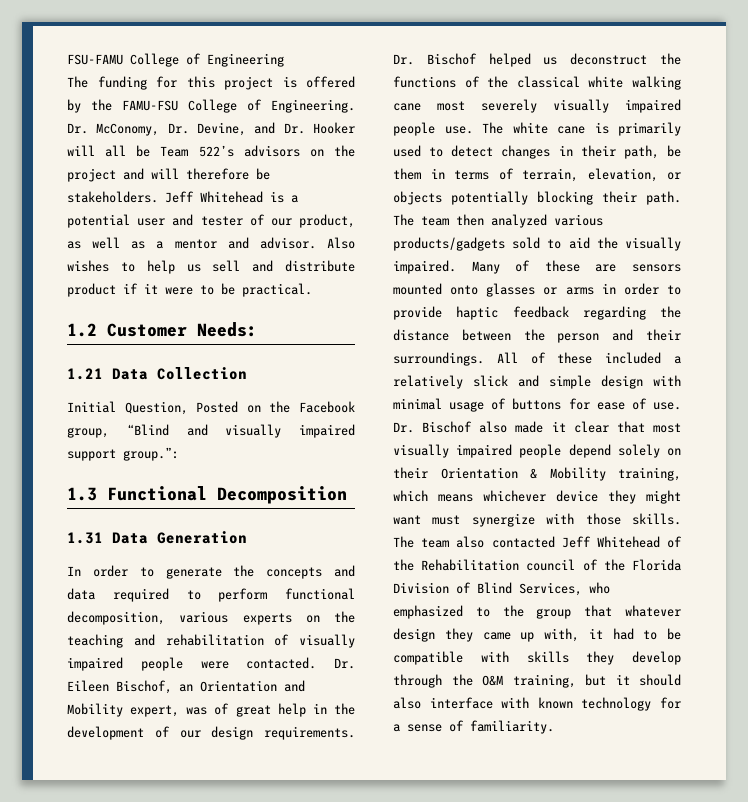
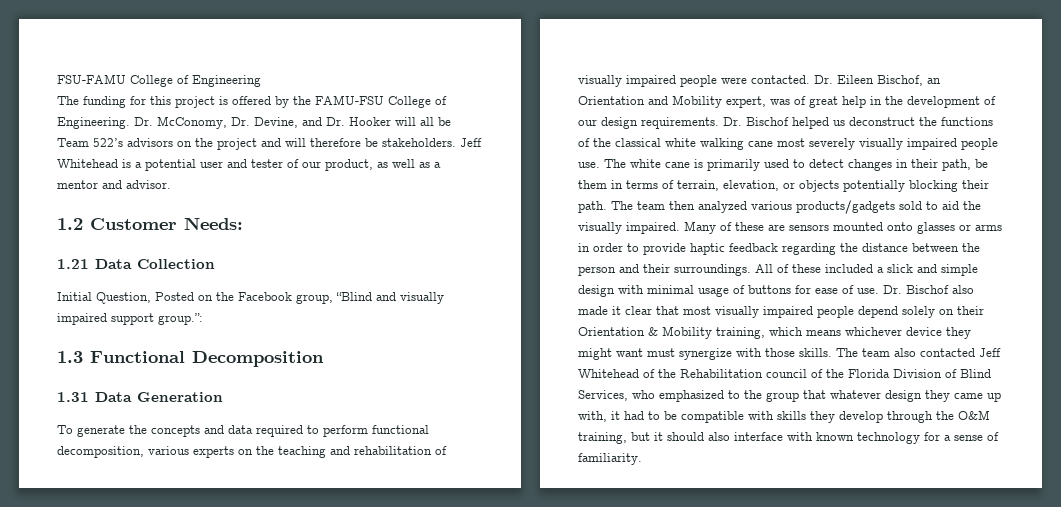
[327,237,355,249] [67,260,355,274] [67,283,312,297] Also wishes to help us sell and distribute product if it were to be practical. -> (171, 184) none
[67,565,154,577] In order to -> [57,425,73,434] To
[393,375,463,389] relatively -> (884, 270) none

